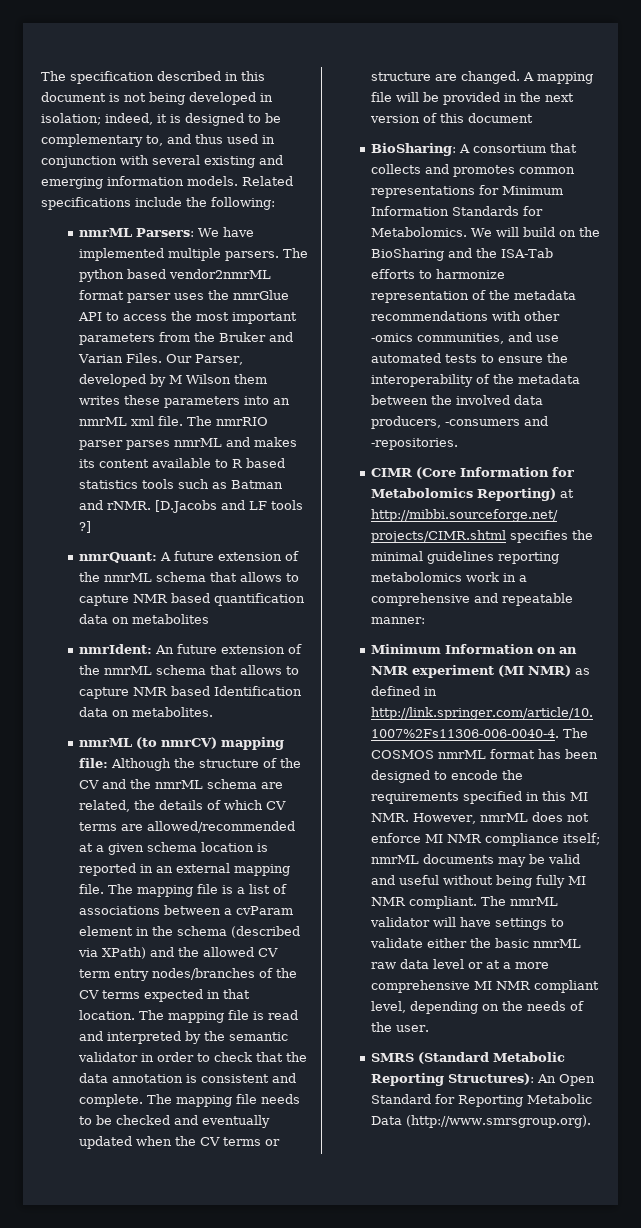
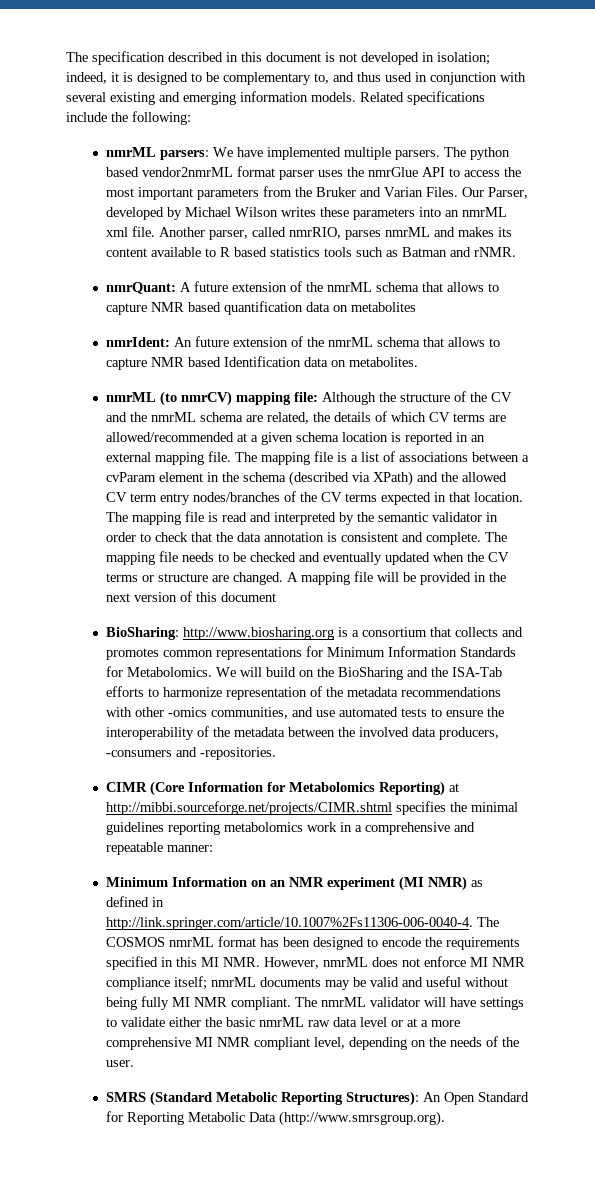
[149,92,185,105] being -> (357, 57) none
[135,228,194,237] Parsers: -> [160,150,210,160] parsers:
[168,374,267,384] M Wilson them -> [185,207,279,217] Michael Wilson
[186,416,268,426] [78,440,123,450] The nmrRIO parser -> [159,227,342,240] Another parser, called nmrRIO,
[154,500,303,513] [78,521,91,533] [D.Jacobs and LF tools ?] -> (517, 252) none
[458,144,470,153] A -> [183,627,360,640] http://www.biosharing.org is a

